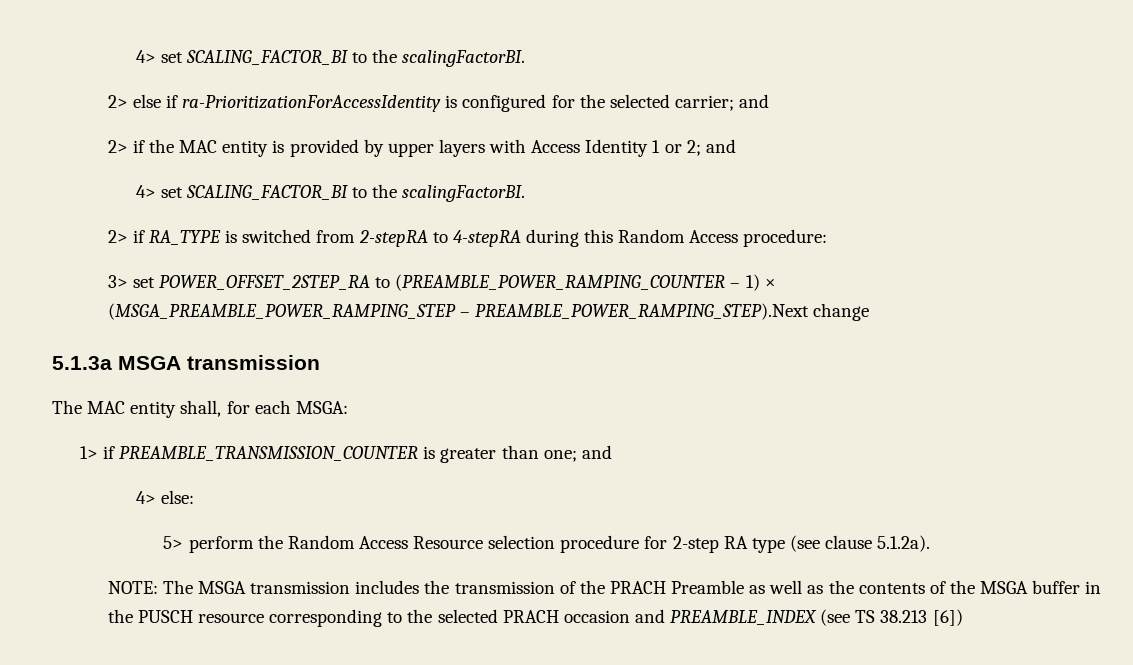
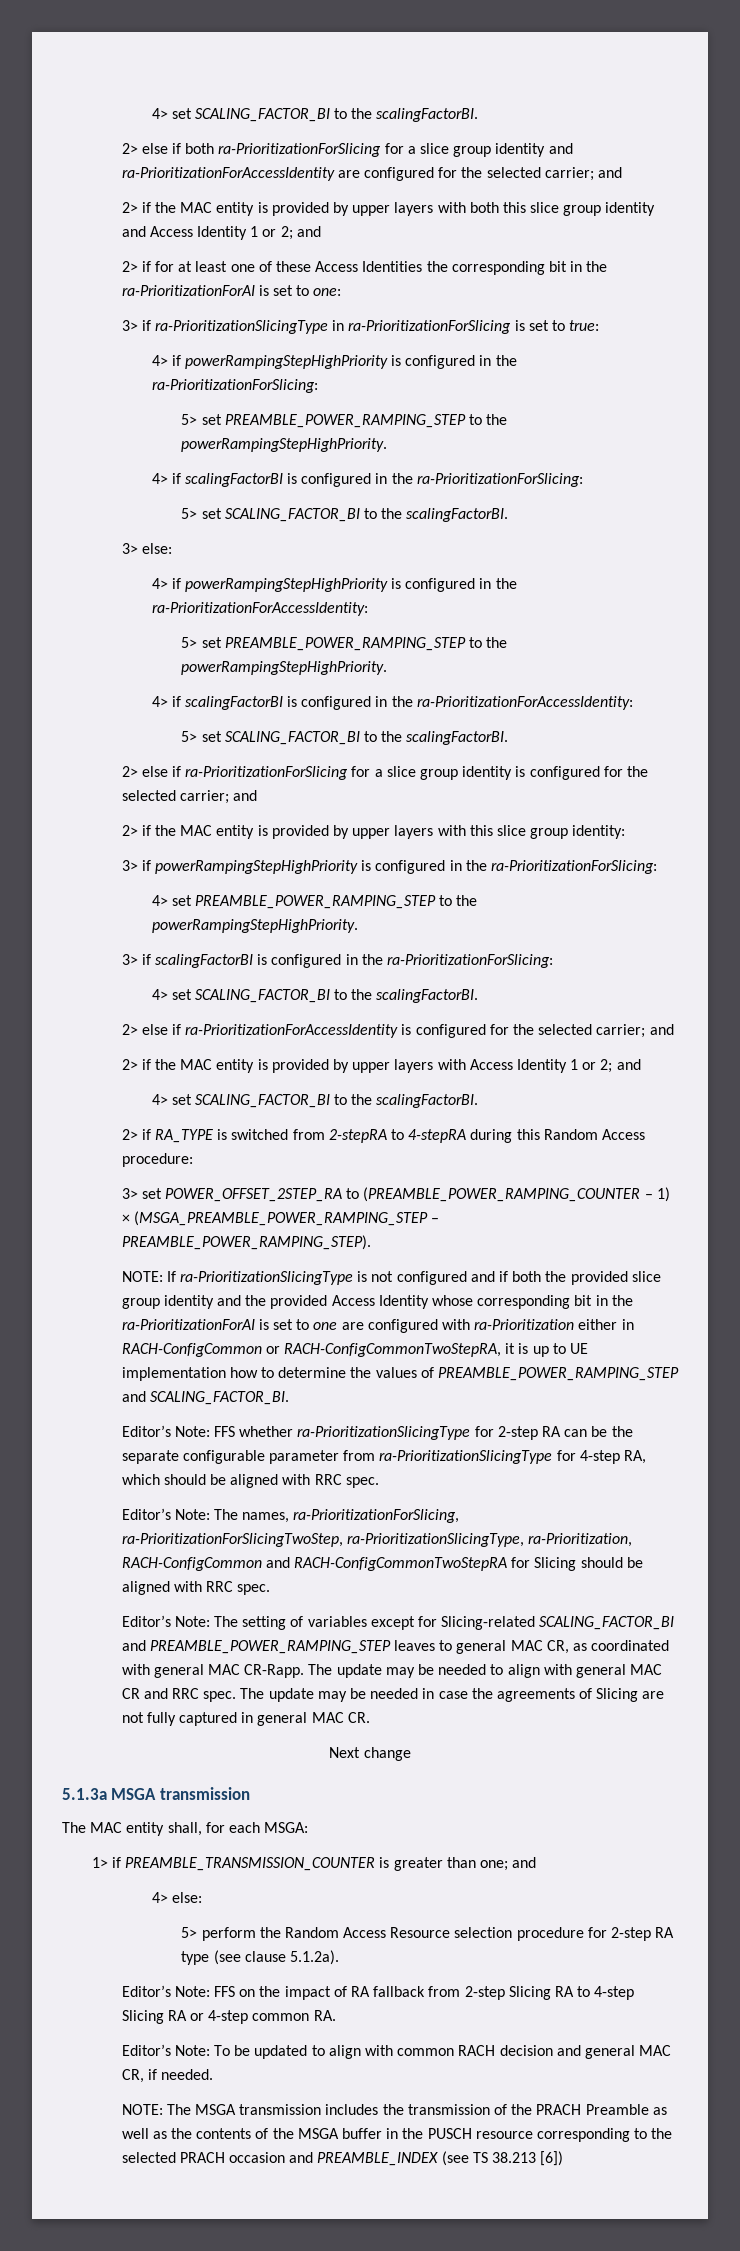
[135,49,526,67] 4> set SCALING_FACTOR_BI to the scalingFactorBI. -> [151,108,479,122] [121,143,573,157] [121,167,622,181] [121,202,656,216] [121,226,321,240] [121,261,608,275] [121,285,342,296] [121,320,600,334] [151,355,517,369] [151,379,318,393] [181,414,508,428] [181,438,388,452] [151,473,583,487] [181,508,509,522] [121,543,172,554] [151,578,517,592] [151,602,368,616] [181,637,508,651] [181,661,388,675] [151,696,633,710] [181,731,509,745] [121,766,648,780] [121,790,258,804] [121,825,626,839] [121,860,657,874] [151,895,478,909] [151,919,358,933] [121,954,553,968] [151,989,479,1003] 4> set SCALING_FACTOR_BI to the scalingFactorBI. // 2> else if both ra-PrioritizationForSlicing for a slice group identity and ra-PrioritizationForAccessIdentity are configured for the selected carrier; and // 2> if the MAC entity is provided by upper layers with both this slice group identity and Access Identity 1 or 2; and // 2> if for at least one of these Access Identities the corresponding bit in the ra-PrioritizationForAI is set to one: // 3> if ra-PrioritizationSlicingType in ra-PrioritizationForSlicing is set to true: // 4> if powerRampingStepHighPriority is configured in the ra-PrioritizationForSlicing: // 5> set PREAMBLE_POWER_RAMPING_STEP to the powerRampingStepHighPriority. // 4> if scalingFactorBI is configured in the ra-PrioritizationForSlicing: // 5> set SCALING_FACTOR_BI to the scalingFactorBI. // 3> else: // 4> if powerRampingStepHighPriority is configured in the ra-PrioritizationForAccessIdentity: // 5> set PREAMBLE_POWER_RAMPING_STEP to the powerRampingStepHighPriority. // 4> if scalingFactorBI is configured in the ra-PrioritizationForAccessIdentity: // 5> set SCALING_FACTOR_BI to the scalingFactorBI. // 2> else if ra-PrioritizationForSlicing for a slice group identity is configured for the selected carrier; and // 2> if the MAC entity is provided by upper layers with this slice group identity: // 3> if powerRampingStepHighPriority is configured in the ra-PrioritizationForSlicing: // 4> set PREAMBLE_POWER_RAMPING_STEP to the powerRampingStepHighPriority. // 3> if scalingFactorBI is configured in the ra-PrioritizationForSlicing: // 4> set SCALING_FACTOR_BI to the scalingFactorBI.
[474,303,809,320] PREAMBLE_POWER_RAMPING_STEP).Next -> [121,1235,371,1250] [121,1271,661,1285] [121,1295,633,1309] [121,1319,634,1333] [121,1343,588,1357] [121,1367,679,1381] [121,1391,289,1405] [121,1425,633,1440] [121,1450,646,1464] [121,1474,379,1488] [121,1508,460,1523] [121,1533,633,1547] [121,1557,643,1571] [121,1581,271,1595] [121,1615,675,1630] [121,1640,670,1654] [121,1664,663,1678] [121,1688,665,1702] [121,1712,370,1726] [329,1747,361,1758] PREAMBLE_POWER_RAMPING_STEP). // NOTE: If ra-PrioritizationSlicingType is not configured and if both the provided slice group identity and the provided Access Identity whose corresponding bit in the ra-PrioritizationForAI is set to one are configured with ra-Prioritization either in RACH-ConfigCommon or RACH-ConfigCommonTwoStepRA, it is up to UE implementation how to determine the values of PREAMBLE_POWER_RAMPING_STEP and SCALING_FACTOR_BI. // Editor’s Note: FFS whether ra-PrioritizationSlicingType for 2-step RA can be the separate configurable parameter from ra-PrioritizationSlicingType for 4-step RA, which should be aligned with RRC spec. // Editor’s Note: The names, ra-PrioritizationForSlicing, ra-PrioritizationForSlicingTwoStep, ra-PrioritizationSlicingType, ra-Prioritization, RACH-ConfigCommon and RACH-ConfigCommonTwoStepRA for Slicing should be aligned with RRC spec. // Editor’s Note: The setting of variables except for Slicing-related SCALING_FACTOR_BI and PREAMBLE_POWER_RAMPING_STEP leaves to general MAC CR, as coordinated with general MAC CR-Rapp. The update may be needed to align with general MAC CR and RRC spec. The update may be needed in case the agreements of Slicing are not fully captured in general MAC CR. // Next
(931, 543) none -> [121,1985,635,2000] [121,2010,336,2024] [121,2044,672,2059] [121,2069,214,2083] // Editor’s Note: FFS on the impact of RA fallback from 2-step Slicing RA to 4-step Slicing RA or 4-step common RA. // Editor’s Note: To be updated to align with common RACH decision and general MAC CR, if needed.

